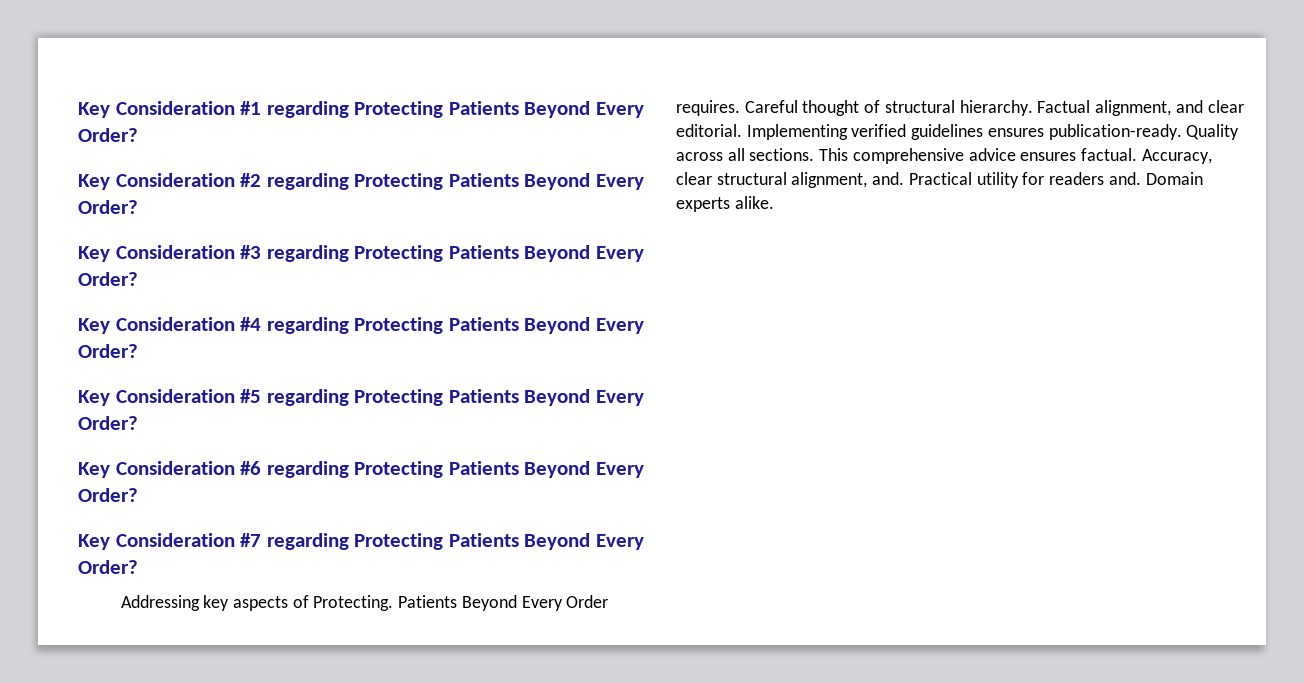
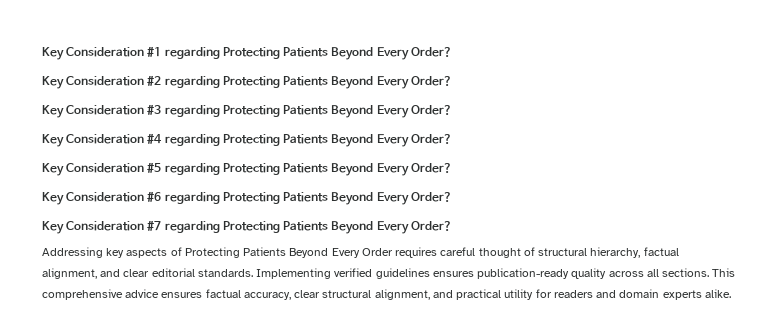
[313,595,394,611] Protecting. -> [184,247,240,258] Protecting
[676,100,798,116] requires. Careful -> [395,247,476,258] requires careful
[959,100,1091,116] hierarchy. Factual -> [590,247,679,258] hierarchy, factual
[676,124,742,137] editorial. -> [151,268,253,277] editorial standards.
[1048,124,1240,140] publication-ready. Quality -> [477,268,607,279] publication-ready quality
[1081,148,1212,164] factual. Accuracy, -> [205,289,291,300] factual accuracy,
[872,172,972,185] and. Practical -> [432,289,502,300] and practical
[1108,172,1203,185] and. Domain -> [596,289,660,298] and domain

